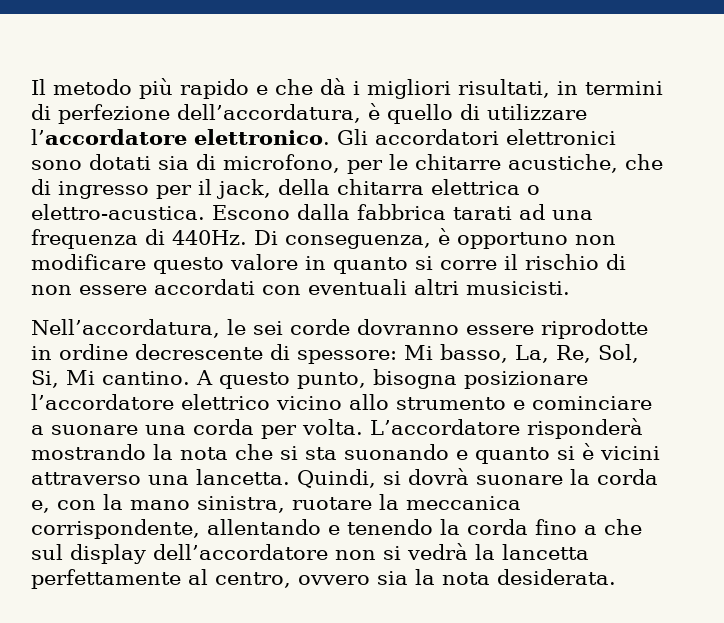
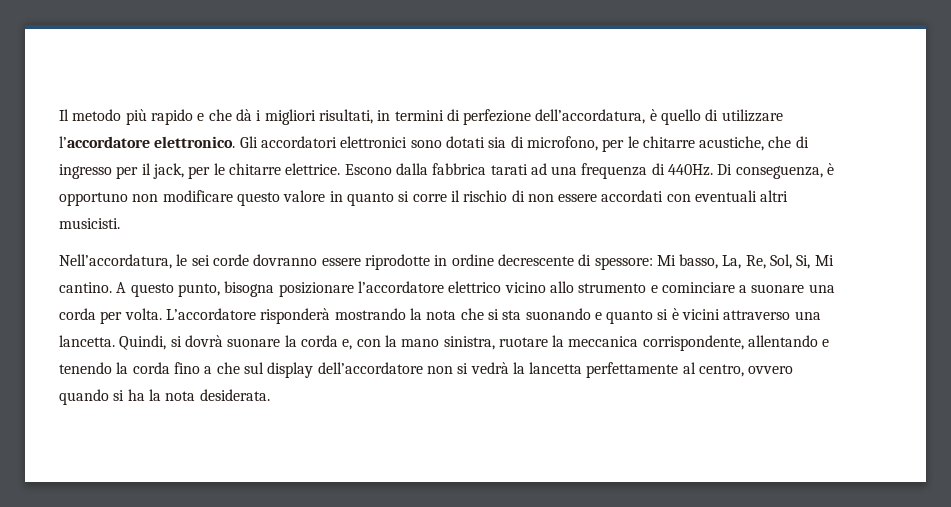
[278,179,540,195] [31,204,205,220] della chitarra elettrica o elettro-acustica. -> [188,163,341,179] per le chitarre elettrice.
[377,571,408,585] sia -> [59,389,145,405] quando si ha

